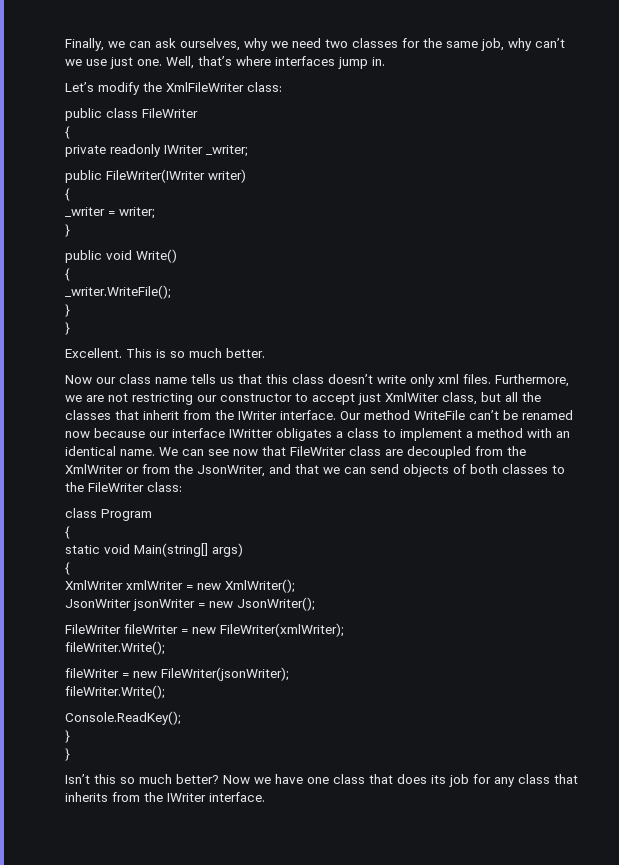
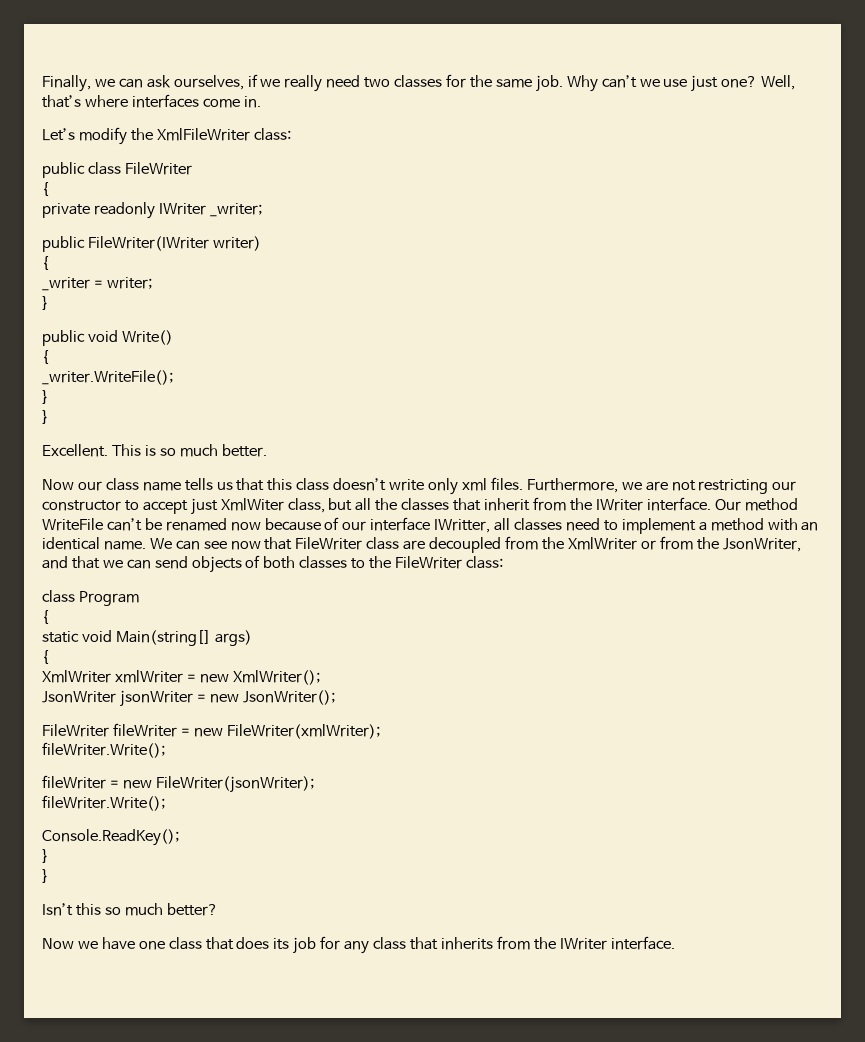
[244,38,288,51] why we -> [247,74,323,92] if we really
[481,38,532,51] job, why -> [535,75,598,92] job. Why
[137,59,162,66] one. -> [721,76,758,88] one?
[338,57,368,69] jump -> [202,98,240,108] come
(145, 433) none -> [324,517,340,530] of
[229,428,379,441] IWritter obligates a class -> [434,518,600,533] IWritter, all classes need
(219, 779) none -> (218, 909) //

